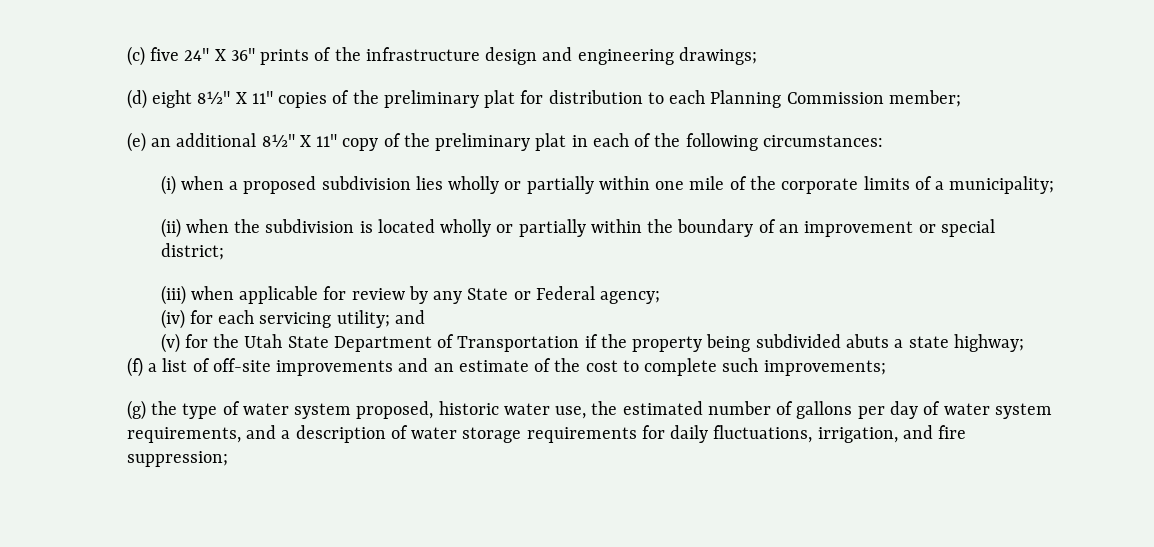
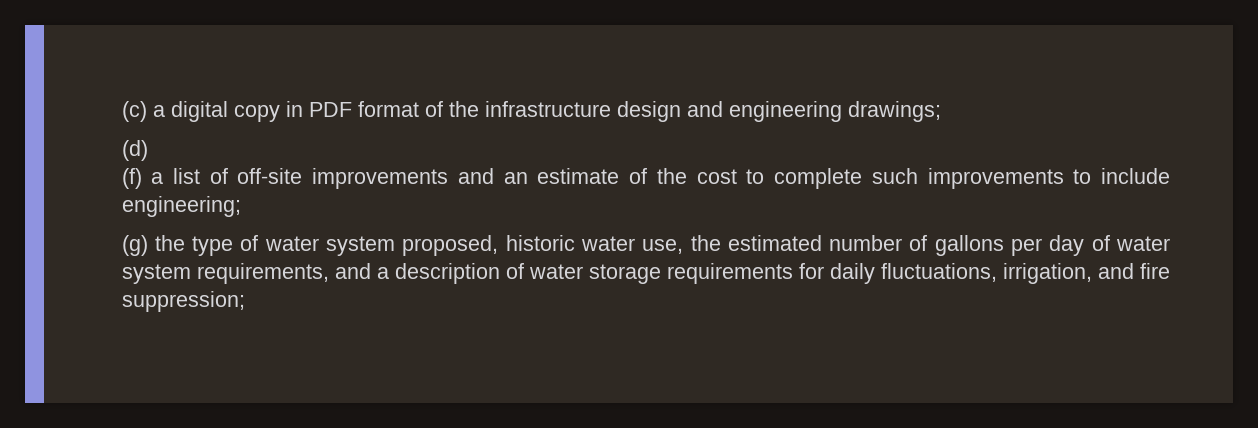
[150,47,310,65] five 24" X 36" prints -> [152,101,419,122] a digital copy in PDF format
[152,90,962,108] [126,132,884,152] [160,175,1055,195] [160,218,995,238] [160,243,224,260] [160,285,661,305] [160,309,425,329] [160,333,1024,353] eight 8½" X 11" copies of the preliminary plat for distribution to each Planning Commission member; // (e) an additional 8½" X 11" copy of the preliminary plat in each of the following circumstances: // (i) when a proposed subdivision lies wholly or partially within one mile of the corporate limits of a municipality; // (ii) when the subdivision is located wholly or partially within the boundary of an improvement or special district; // (iii) when applicable for review by any State or Federal agency; // (iv) for each servicing utility; and // (v) for the Utah State Department of Transportation if the property being subdivided abuts a state highway; -> (148, 150) none
[763,360,886,376] improvements; -> [927,168,1171,189] [121,196,241,217] improvements to include engineering;

